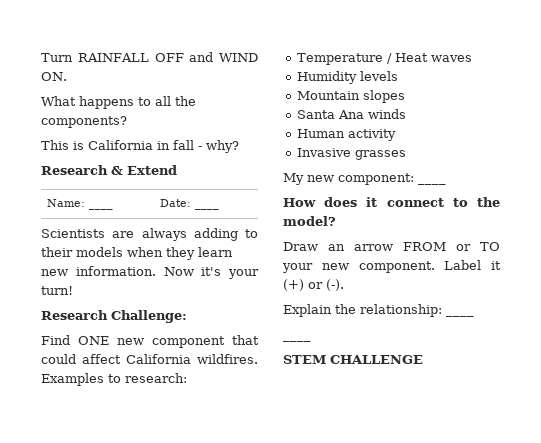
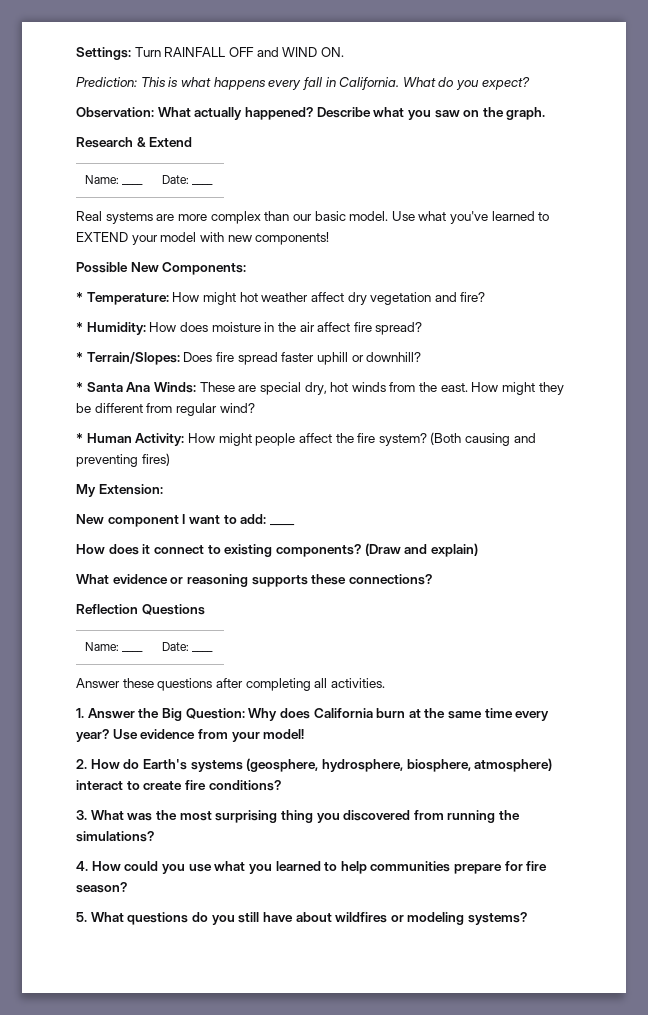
(41, 57) none -> [76,47,131,60] Settings:
[41,96,196,109] [41,116,127,128] [41,140,239,153] What happens to all the components? // This is California in fall - why? -> [76,77,530,90] [76,107,546,120] Prediction: This is what happens every fall in California. What do you expect? // Observation: What actually happened? Describe what you saw on the graph.
[41,228,258,241] [41,247,233,260] [41,266,259,279] [41,286,73,295] [41,310,187,323] [41,335,259,348] [41,354,258,364] [41,373,187,386] [296,53,472,65] [296,71,398,84] [296,90,405,103] [296,109,406,119] [296,129,396,141] [296,148,406,160] [283,173,414,185] Scientists are always adding to their models when they learn new information. Now it's your turn! // Research Challenge: // Find ONE new component that could affect California wildfires. Examples to research: // Temperature / Heat waves // Humidity levels // Mountain slopes // Santa Ana winds // Human activity // Invasive grasses // My new component: -> [76,211,550,224] [76,232,330,245] [76,262,247,275] [76,292,486,305] [76,322,423,335] [76,352,422,365] [76,382,564,395] [76,403,255,416] [76,432,536,446] [76,453,170,467] [76,484,163,497] [76,514,267,527] Real systems are more complex than our basic model. Use what you've learned to EXTEND your model with new components! // Possible New Components: // * Temperature: How might hot weather affect dry vegetation and fire? // * Humidity: How does moisture in the air affect fire spread? // * Terrain/Slopes: Does fire spread faster uphill or downhill? // * Santa Ana Winds: These are special dry, hot winds from the east. How might they be different from regular wind? // * Human Activity: How might people affect the fire system? (Both causing and preventing fires) // My Extension: // New component I want to add:
[477,197,500,207] [283,216,336,226] [283,242,500,251] [282,260,501,273] [283,279,344,291] [283,304,474,317] [283,339,311,342] [283,355,423,364] the model? // Draw an arrow FROM or TO your new component. Label it (+) or (-). // Explain the relationship: ____ // ____ // STEM CHALLENGE -> [224,543,478,557] [76,574,432,587] [76,604,205,615] [85,642,120,651] [122,651,144,652] [162,642,190,651] [192,651,214,652] [76,678,385,691] [76,708,550,721] [76,729,305,742] [76,758,553,772] [76,780,281,791] [76,810,521,823] [76,831,154,842] [76,861,548,874] [76,882,127,893] [76,912,528,925] existing components? (Draw and explain) // What evidence or reasoning supports these connections? // Reflection Questions // Name: ____ | Date: ____ // Answer these questions after completing all activities. // 1. Answer the Big Question: Why does California burn at the same time every year? Use evidence from your model! // 2. How do Earth's systems (geosphere, hydrosphere, biosphere, atmosphere) interact to create fire conditions? // 3. What was the most surprising thing you discovered from running the simulations? // 4. How could you use what you learned to help communities prepare for fire season? // 5. What questions do you still have about wildfires or modeling systems?

